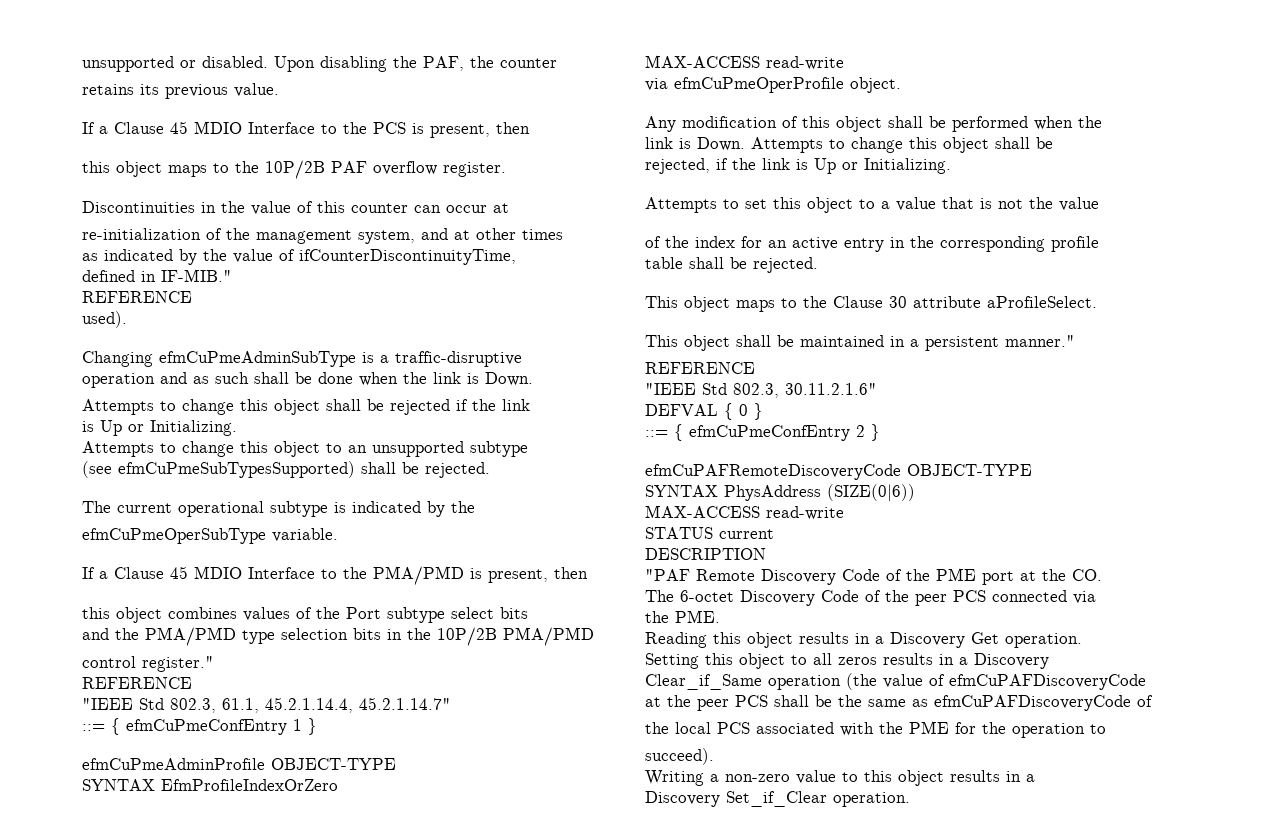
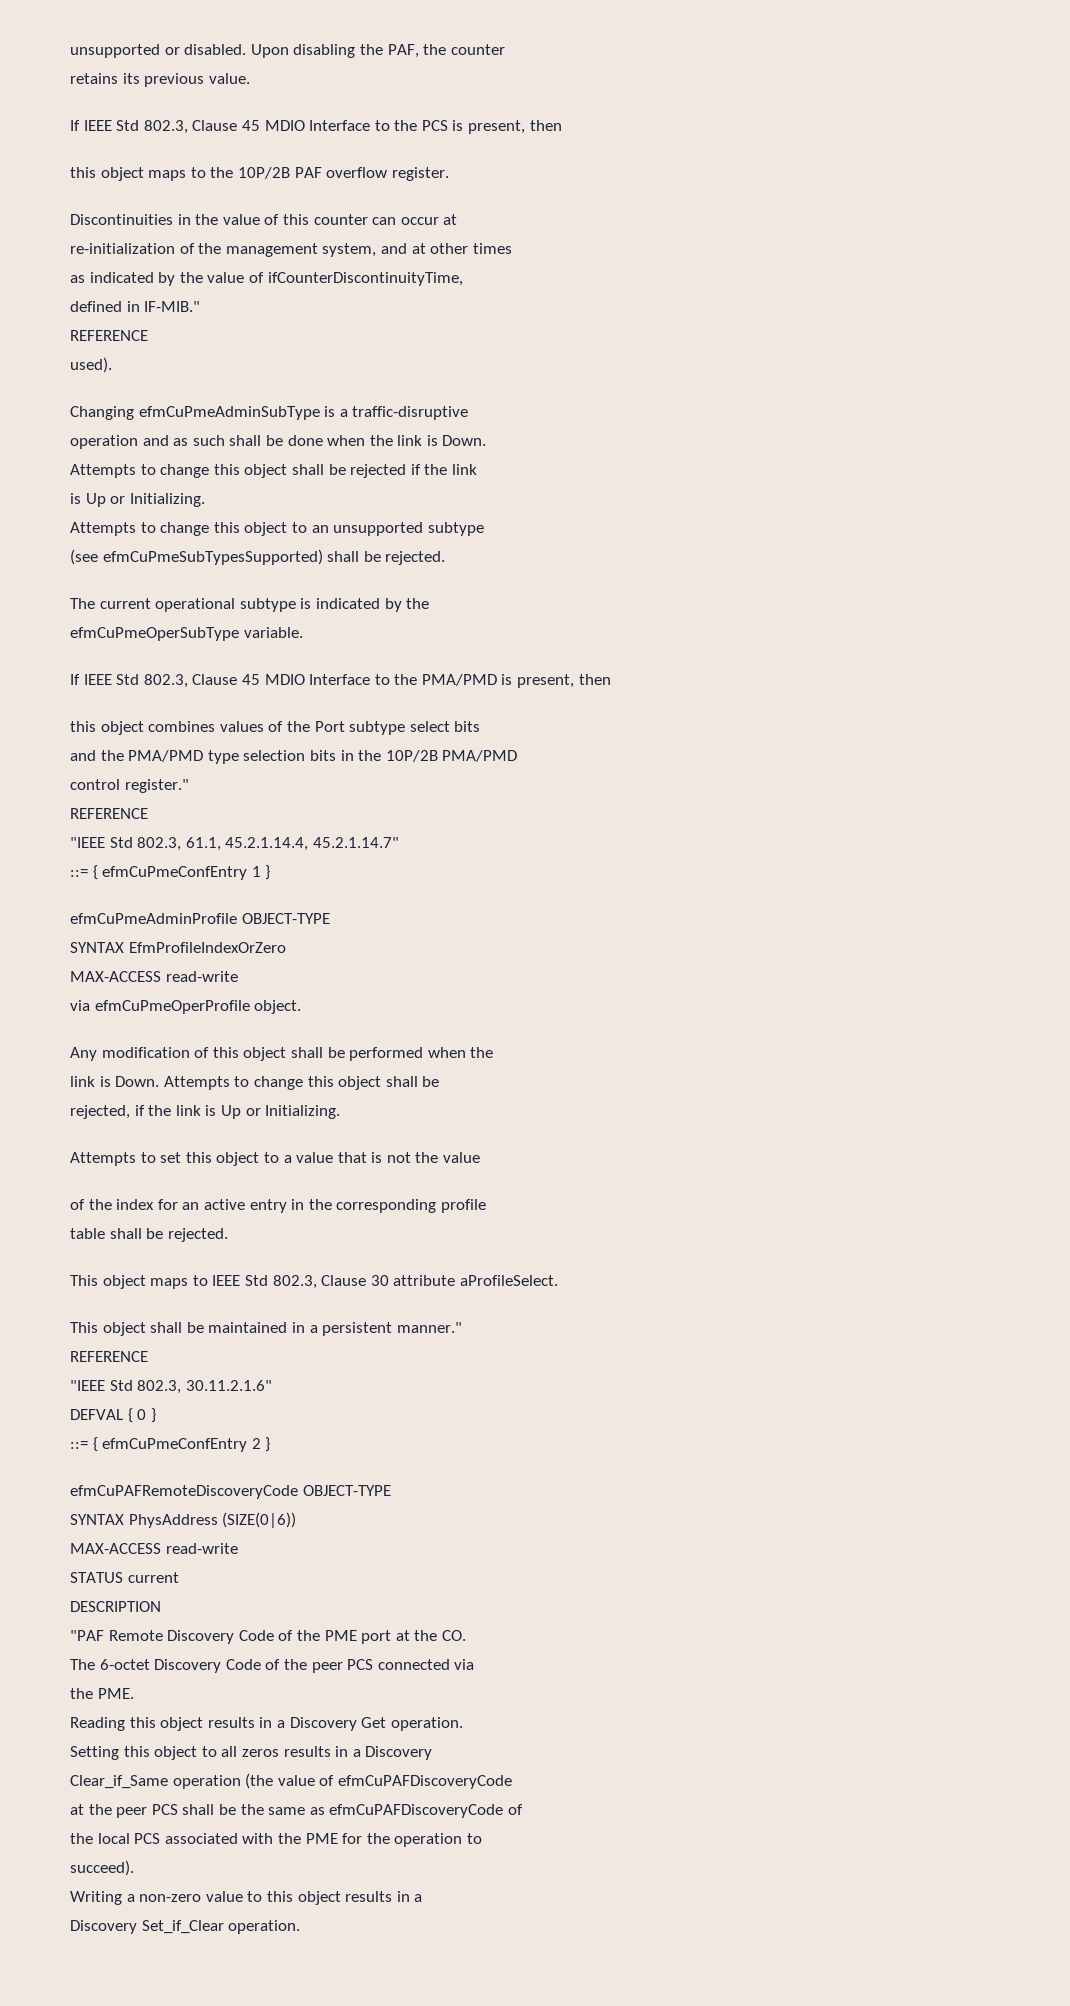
[99,126,108,134] a -> [83,120,188,134] IEEE Std 802.3,
[99,571,108,579] a -> [83,674,188,688] IEEE Std 802.3,
[803,296,827,308] the -> [212,1275,317,1289] IEEE Std 802.3,

